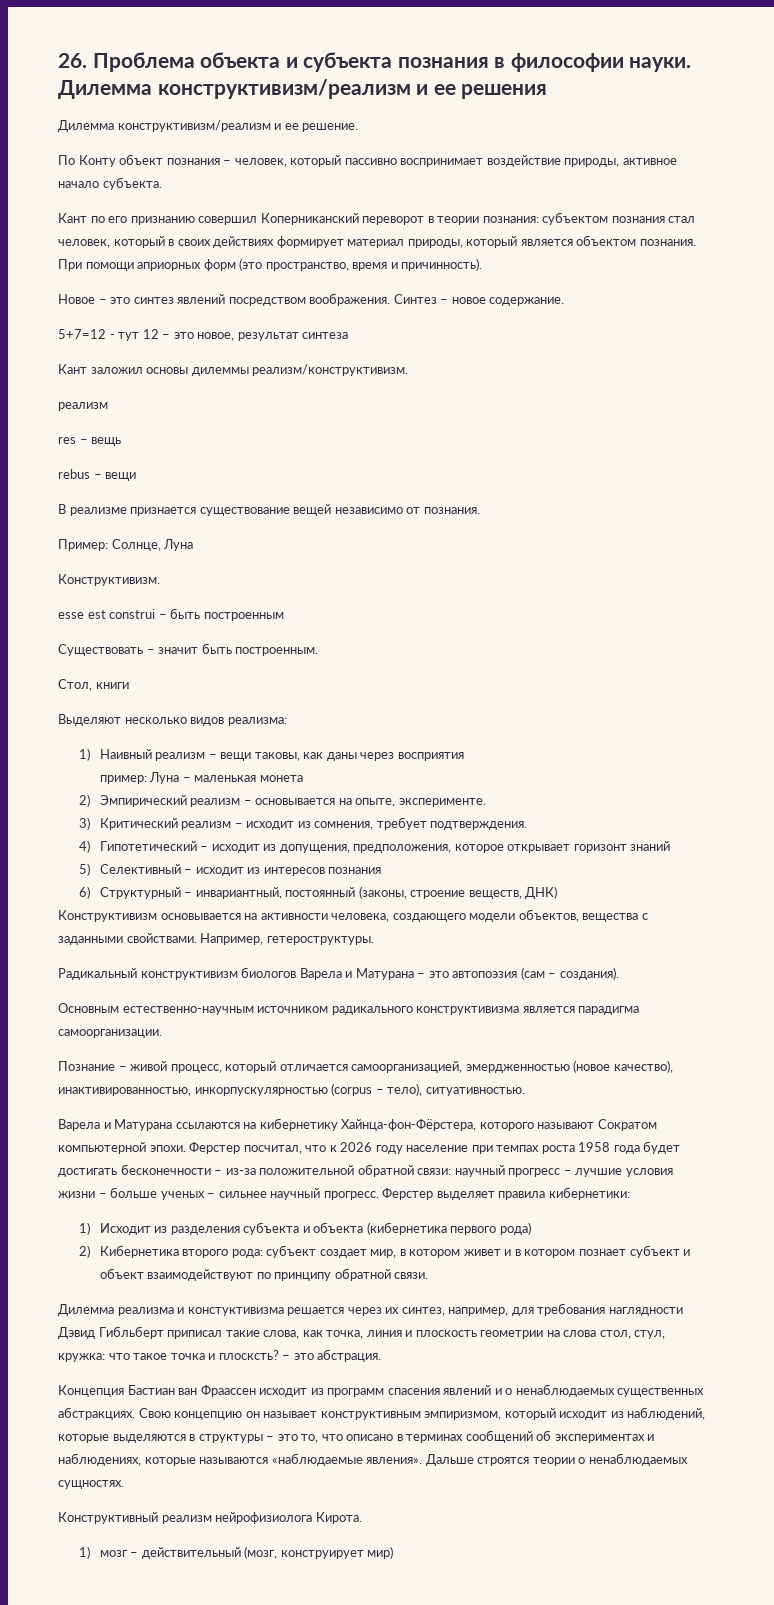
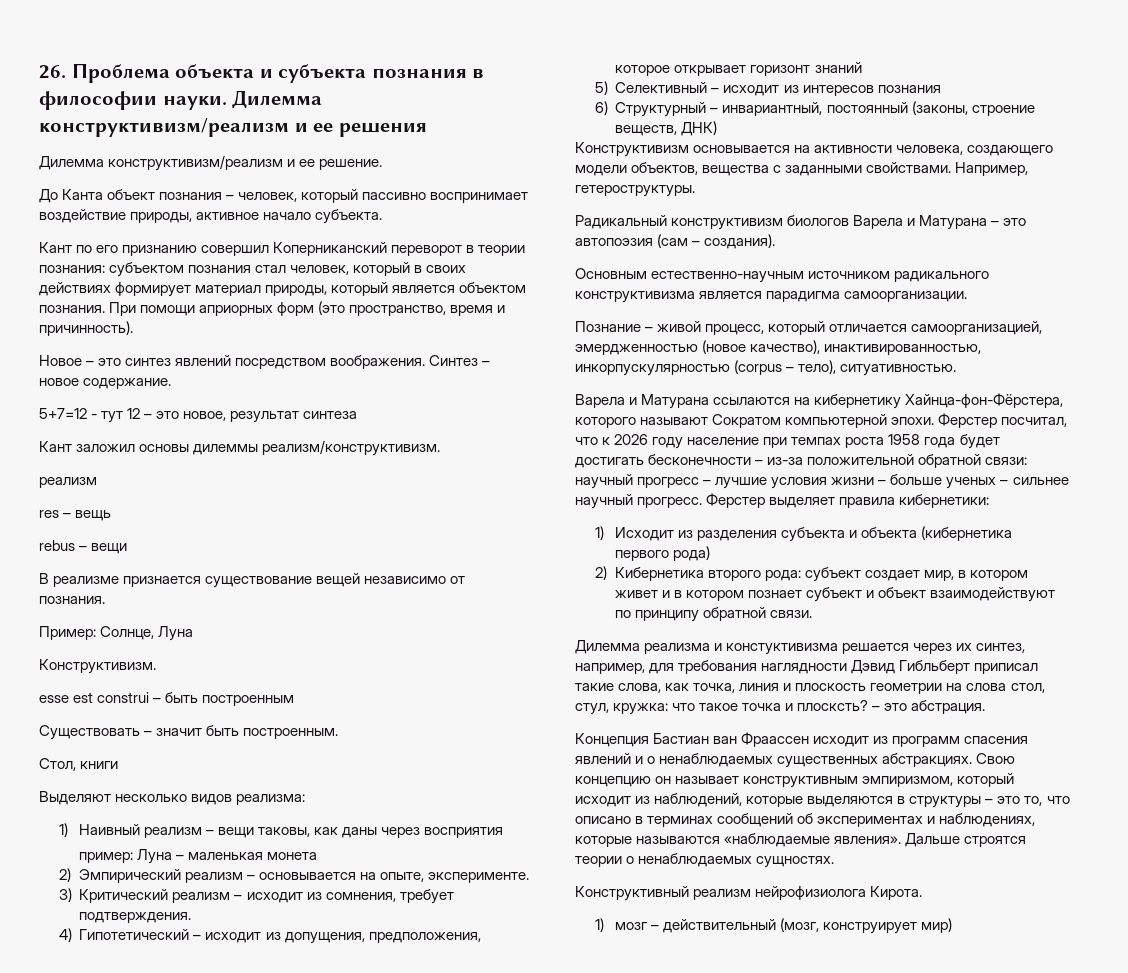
[58,155,116,167] По Конту -> [39,189,104,203] До Канта

